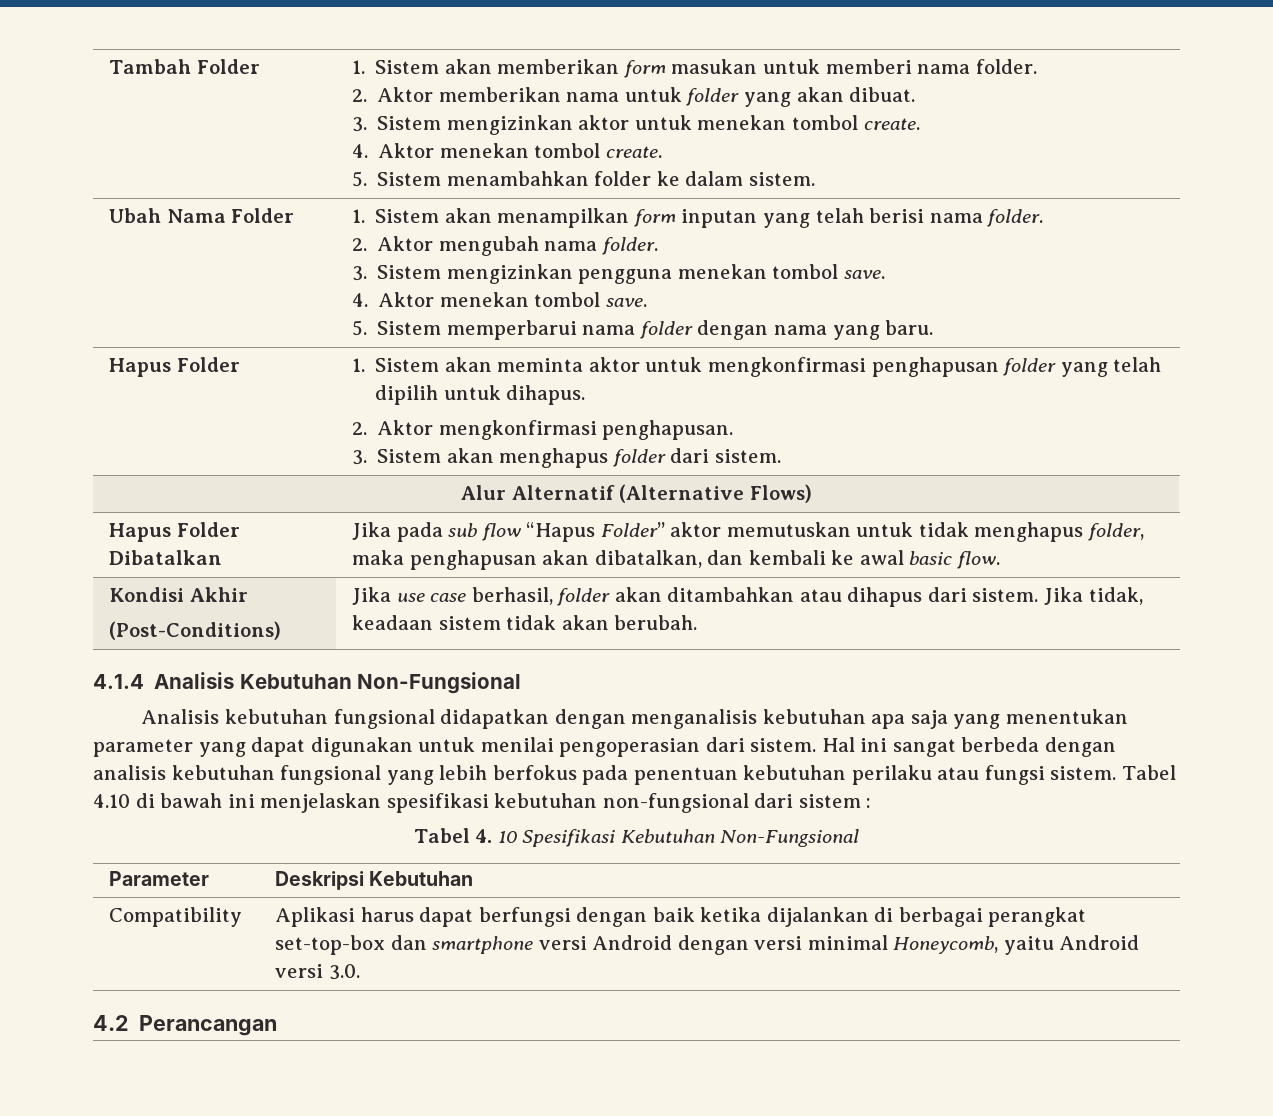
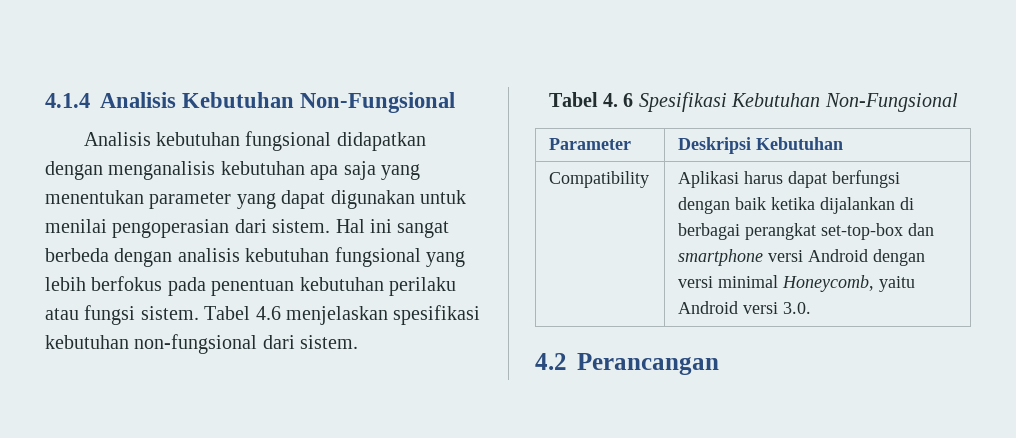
[109,59,260,74] [352,59,1037,78] [352,87,916,107] [352,115,920,135] [352,143,662,158] [352,171,816,187] [109,208,295,223] [352,208,1044,228] [352,236,658,256] [352,264,886,284] [352,292,647,307] [352,320,934,340] [109,357,240,377] [352,357,1162,377] [375,385,586,405] [352,420,734,440] [352,448,782,468] [461,484,812,503] [109,522,240,542] [109,550,223,565] [352,522,1144,542] [352,550,1000,570] [109,587,248,602] [109,621,282,640] [352,587,1143,607] [352,615,698,630] Tambah Folder | 1. Sistem akan memberikan form masukan untuk memberi nama folder. // 2. Aktor memberikan nama untuk folder yang akan dibuat. // 3. Sistem mengizinkan aktor untuk menekan tombol create. // 4. Aktor menekan tombol create. // 5. Sistem menambahkan folder ke dalam sistem. // Ubah Nama Folder | 1. Sistem akan menampilkan form inputan yang telah berisi nama folder. // 2. Aktor mengubah nama folder. // 3. Sistem mengizinkan pengguna menekan tombol save. // 4. Aktor menekan tombol save. // 5. Sistem memperbarui nama folder dengan nama yang baru. // Hapus Folder | 1. Sistem akan meminta aktor untuk mengkonfirmasi penghapusan folder yang telah dipilih untuk dihapus. // 2. Aktor mengkonfirmasi penghapusan. // 3. Sistem akan menghapus folder dari sistem. // Alur Alternatif (Alternative Flows) // Hapus Folder Dibatalkan | Jika pada sub flow “Hapus Folder” aktor memutuskan untuk tidak menghapus folder, maka penghapusan akan dibatalkan, dan kembali ke awal basic flow. // Kondisi Akhir // (Post-Conditions) | Jika use case berhasil, folder akan ditambahkan atau dihapus dari sistem. Jika tidak, keadaan sistem tidak akan berubah. // -> (45, 100) none
[93,793,255,808] 4.10 di bawah ini -> [255,306,281,320] 4.6
[798,794,872,808] sistem : -> [300,335,359,349] sistem.
[497,831,517,843] 10 -> [623,93,634,107] 6

